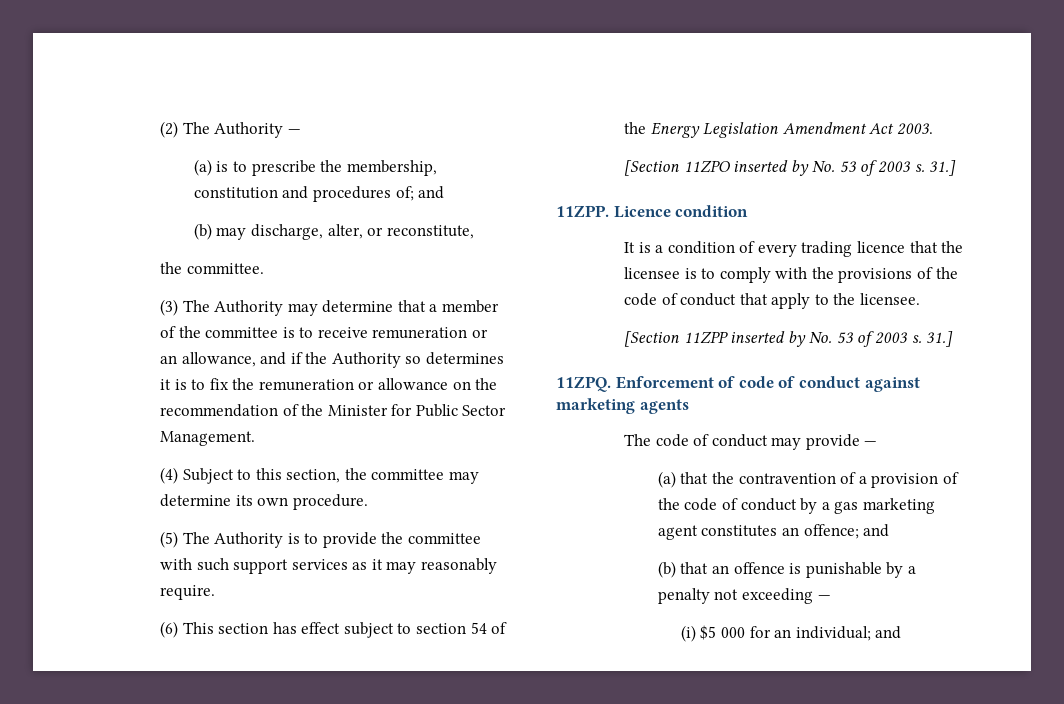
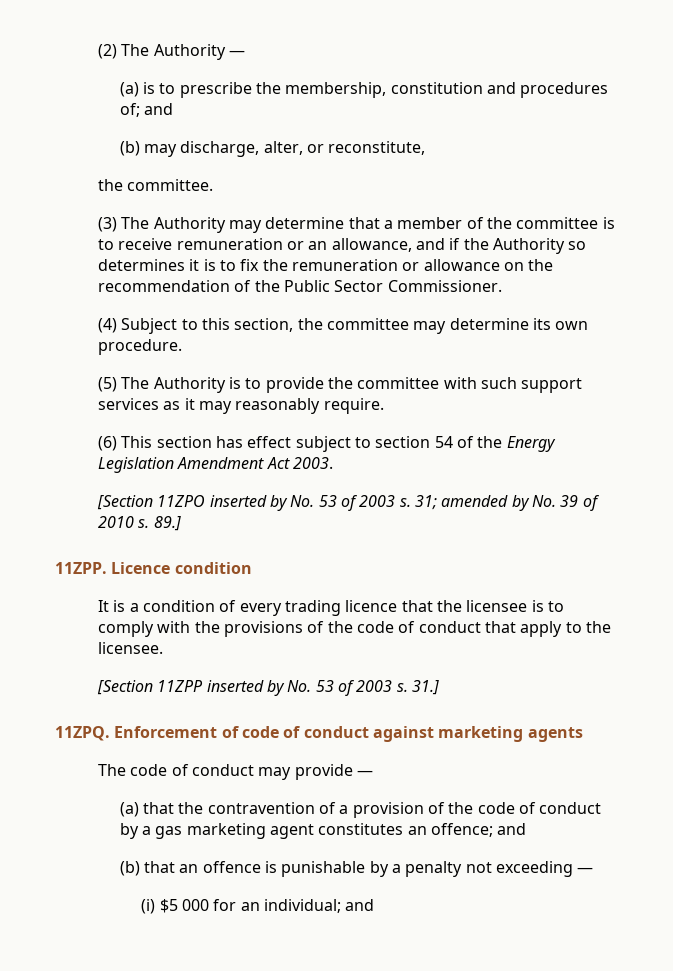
[327,404,413,416] Minister for -> (280, 286) none
[159,431,255,446] Management. -> [387,280,502,292] Commissioner.
[929,160,957,176] 31.] -> [415,495,600,511] [98,516,181,531] 31; amended by No. 39 of 2010 s. 89.]

